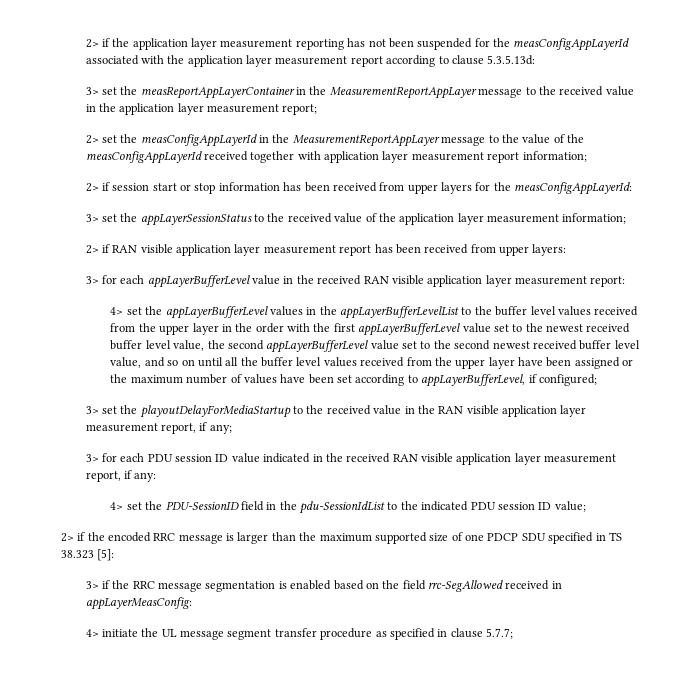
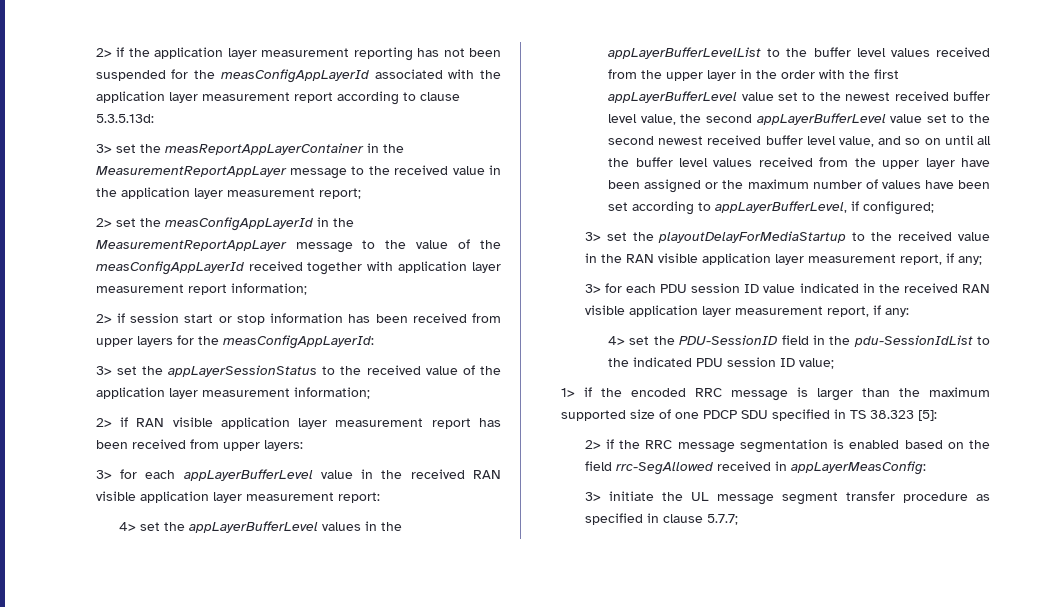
[60,533,74,542] 2> -> [561,388,576,397] 1>
[85,581,99,589] 3> -> [584,440,601,449] 2>
[85,629,99,637] 4> -> [584,492,601,501] 3>

